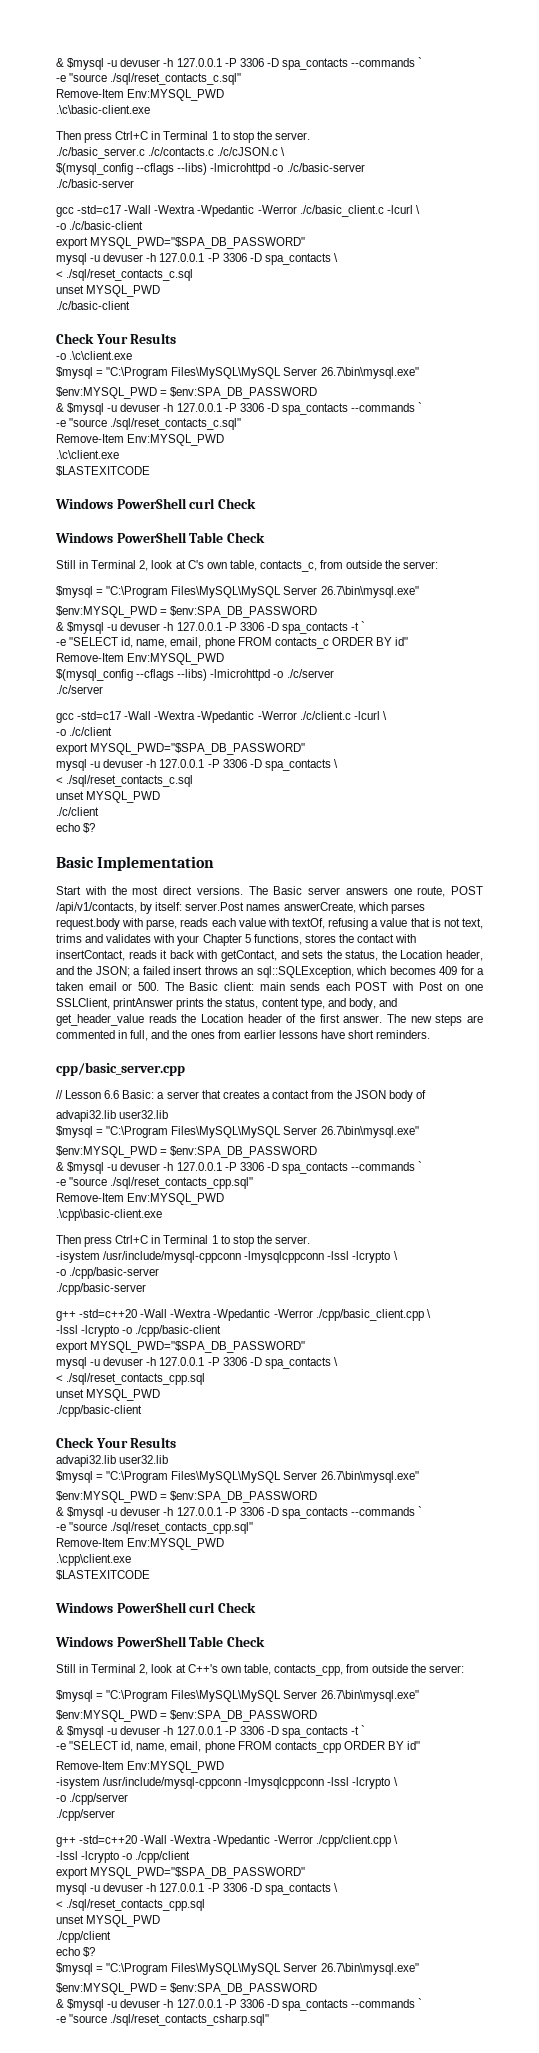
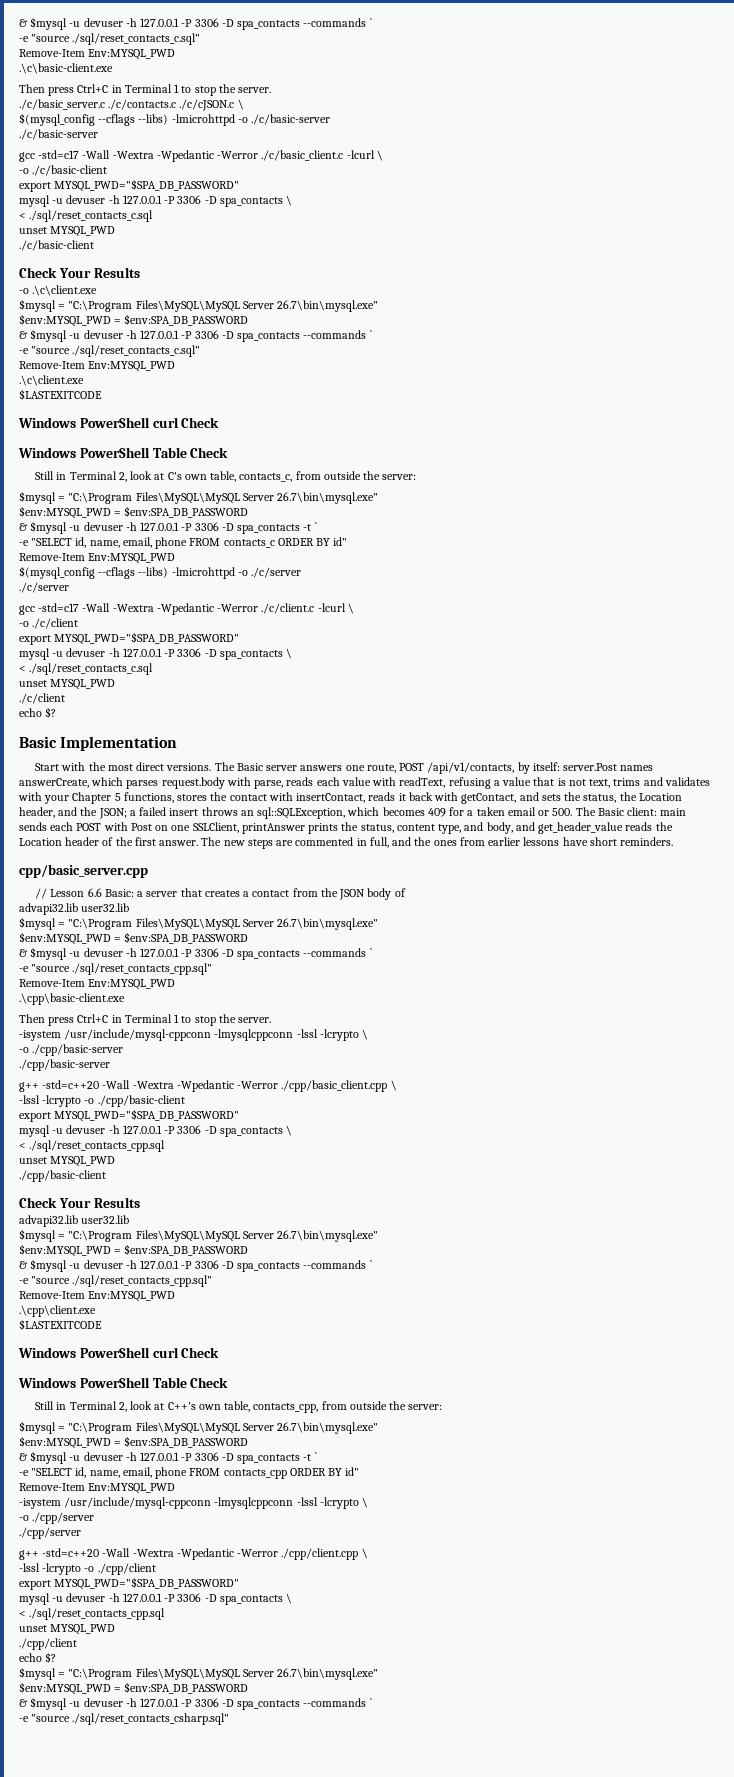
[292,918,325,929] textOf, -> [399,777,446,788] readText,

